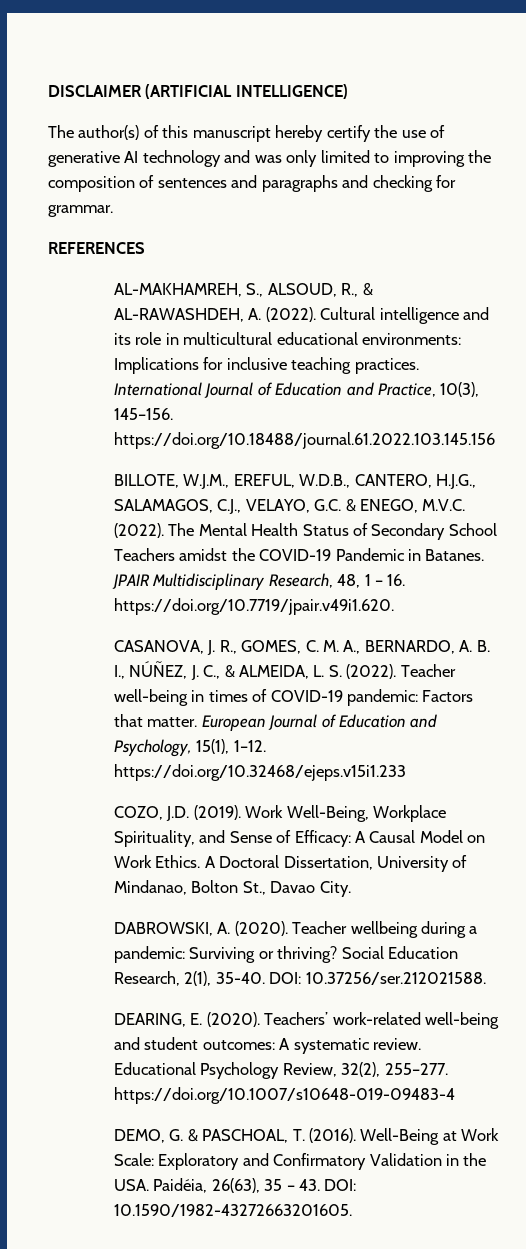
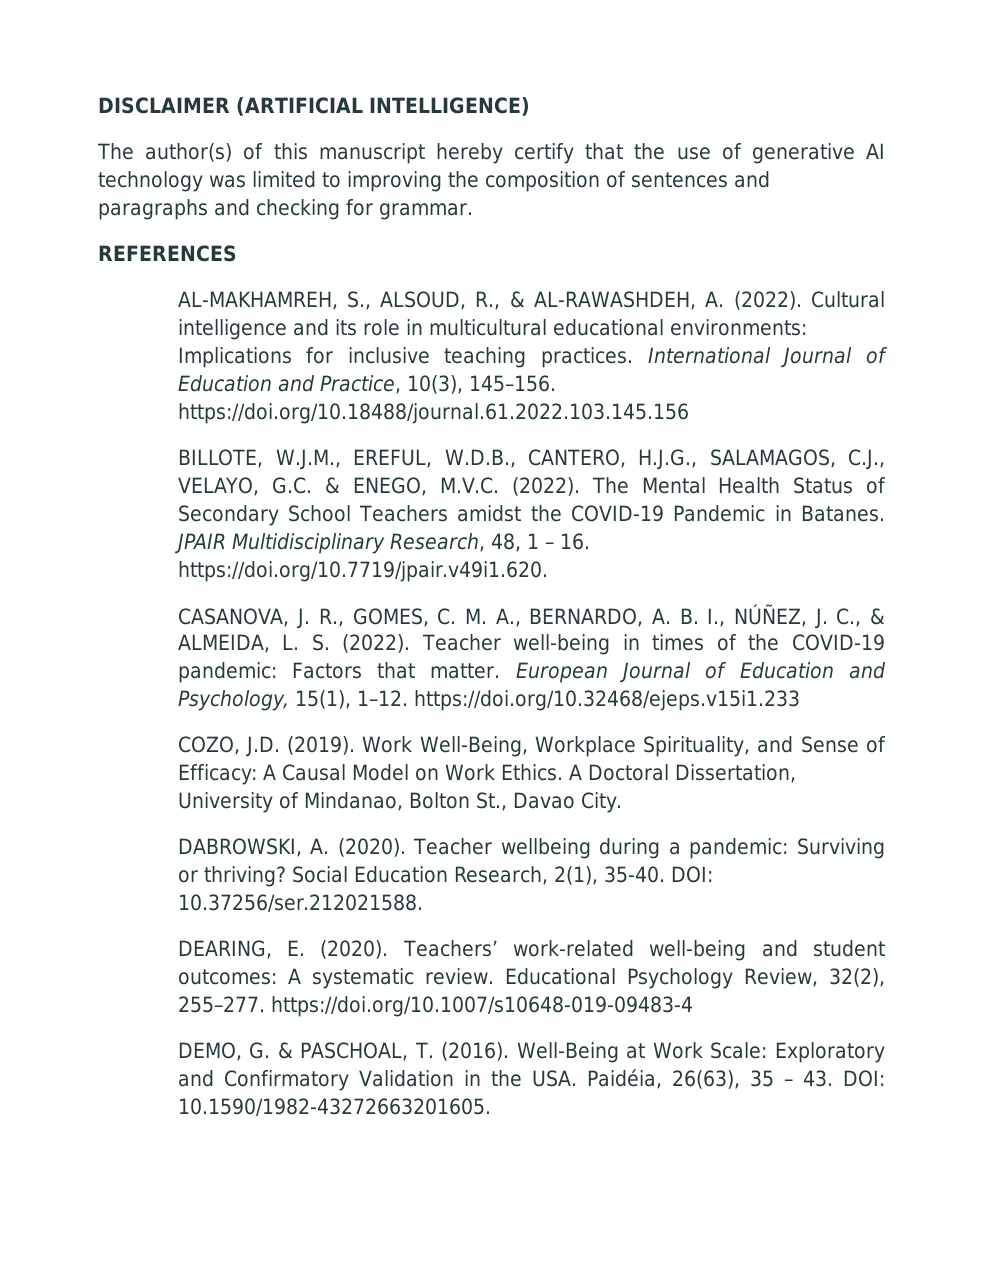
(371, 133) none -> [585,143,624,160] that
[224,150,318,167] and was only -> [209,175,246,188] was
(268, 695) none -> [748,634,780,651] the

